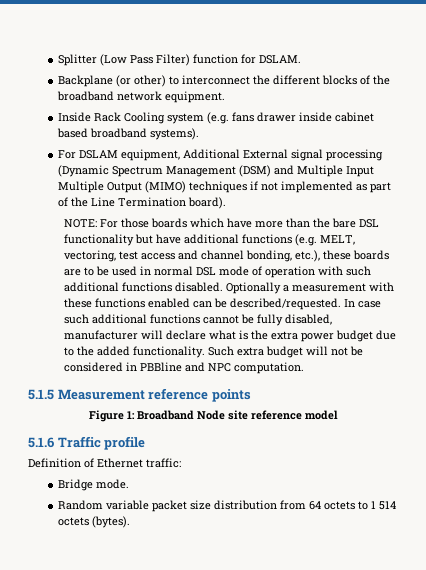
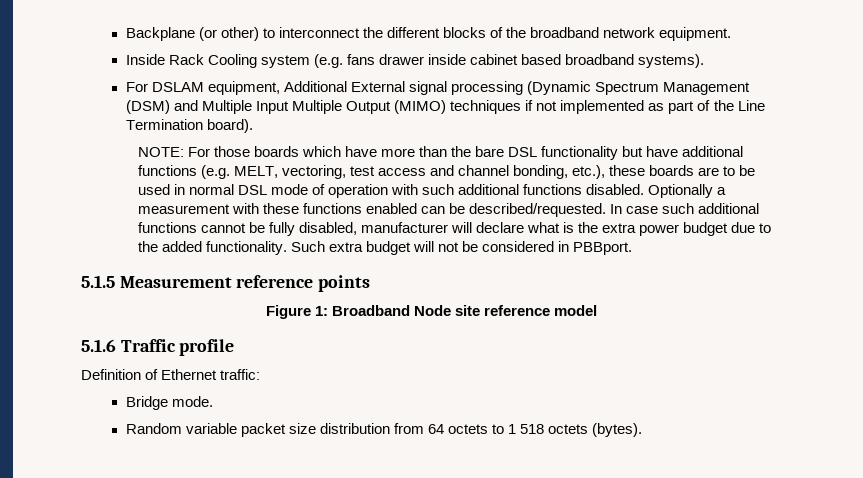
[58,54,302,66] Splitter (Low Pass Filter) function for DSLAM. // -> (125, 34) none
[140,362,305,374] PBBline and NPC computation. -> [573,242,633,255] PBBport.
[379,501,397,510] 514 -> [520,424,545,434] 518

